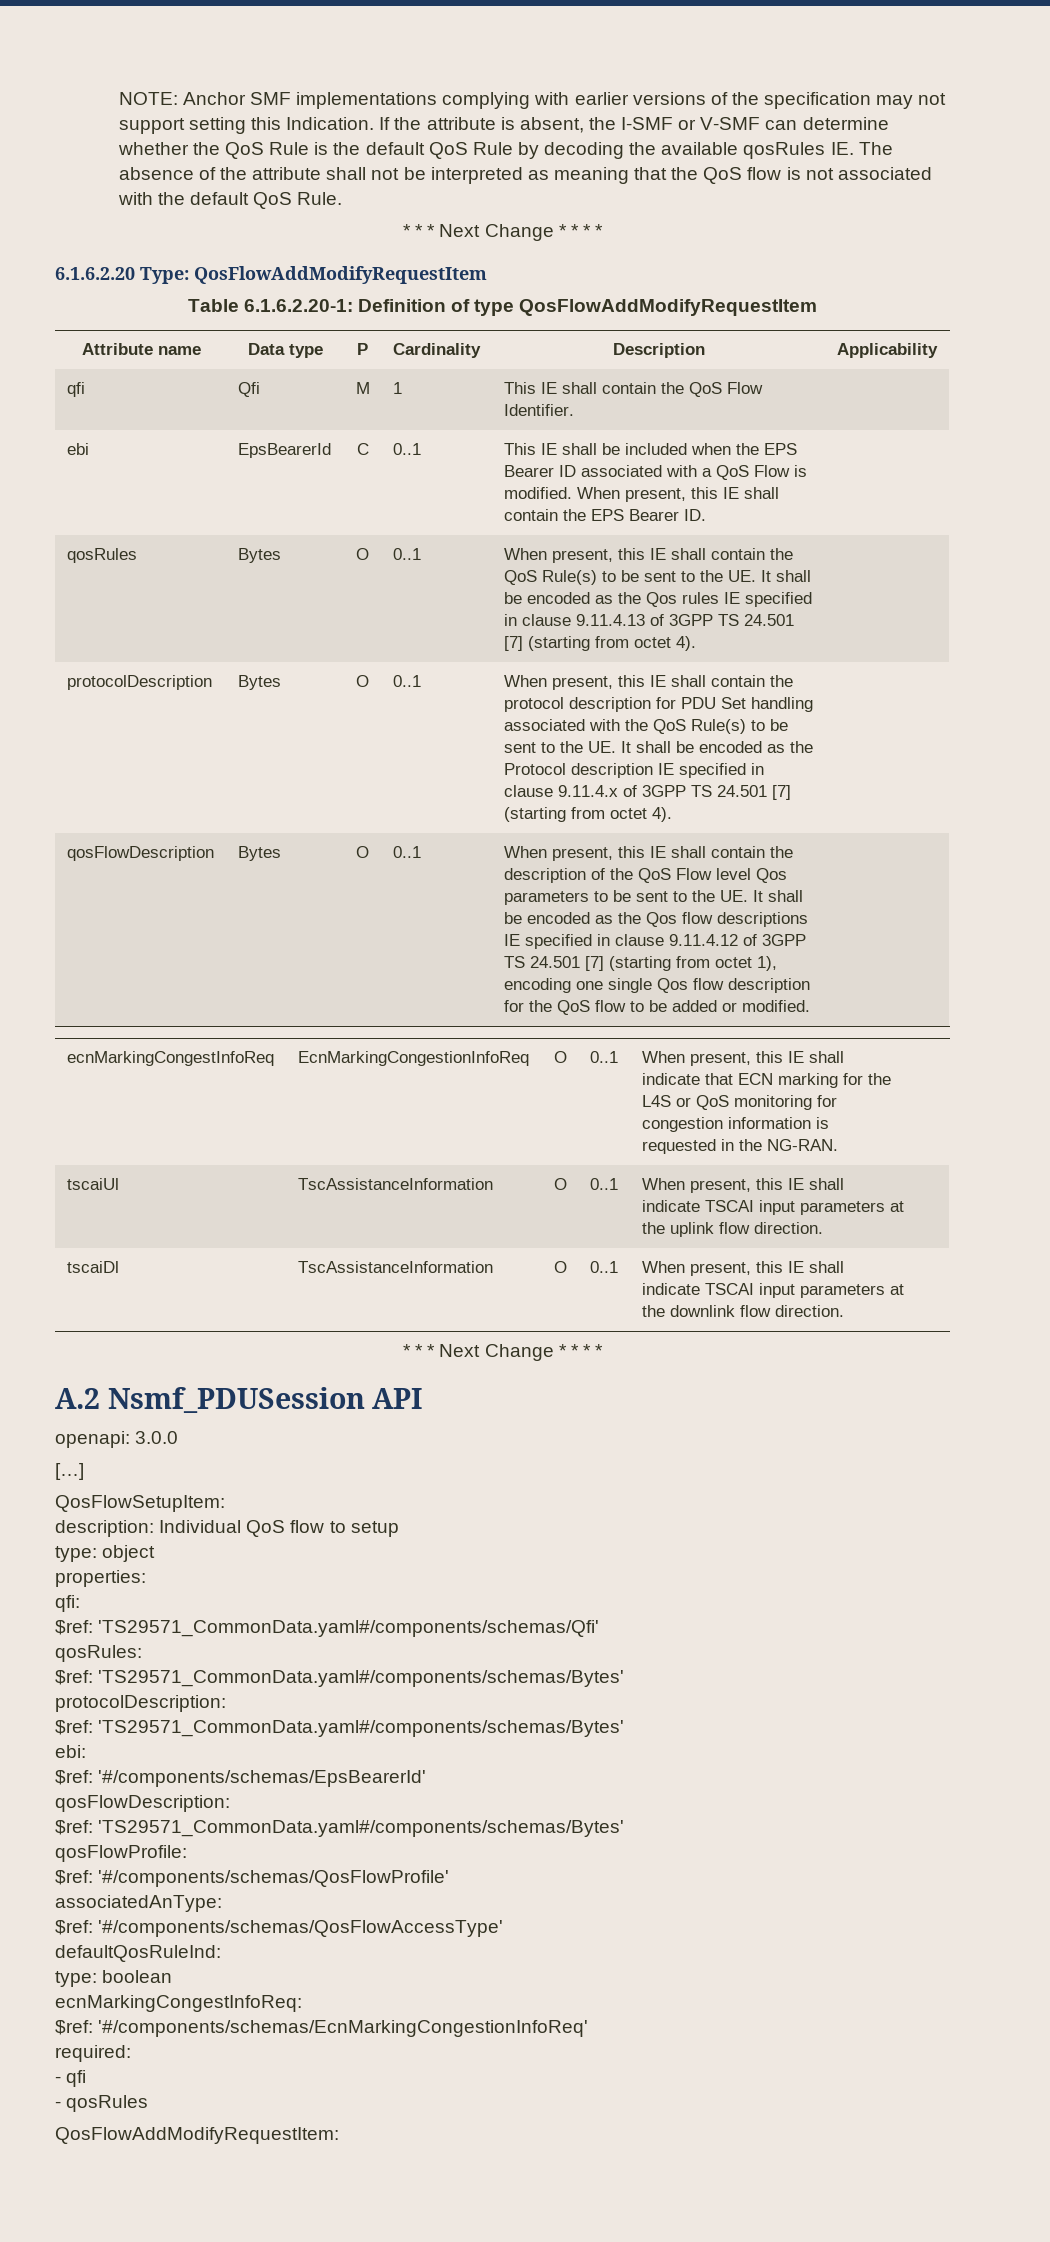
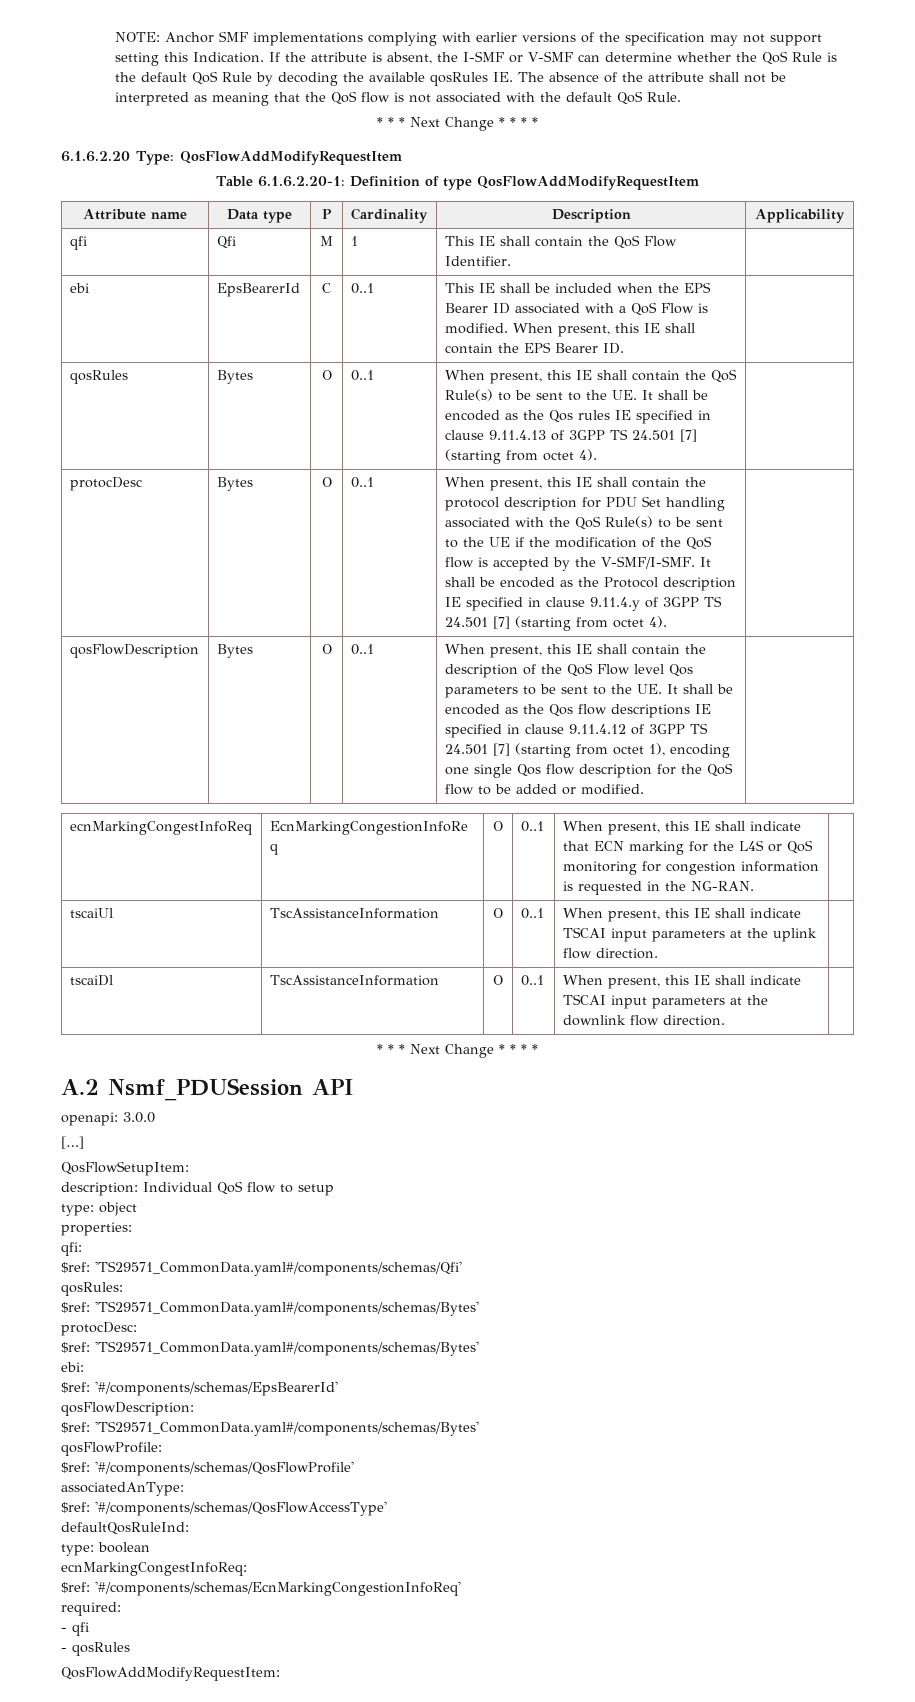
[66,675,212,690] protocolDescription -> [69,477,142,491] protocDesc
[587,741,616,753] UE. -> [488,536,712,550] [444,556,695,571] UE if the modification of the QoS flow is accepted by the V-SMF/I-SMF.
[557,785,618,797] 9.11.4.x -> [589,597,640,611] 9.11.4.y
[55,1695,226,1712] protocolDescription: -> [61,1322,137,1336] protocDesc:

